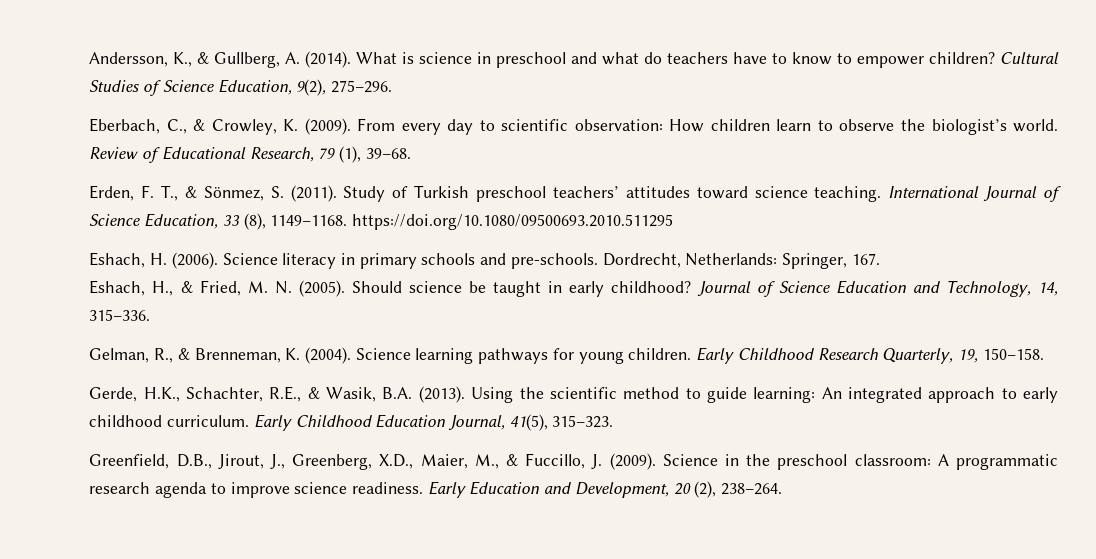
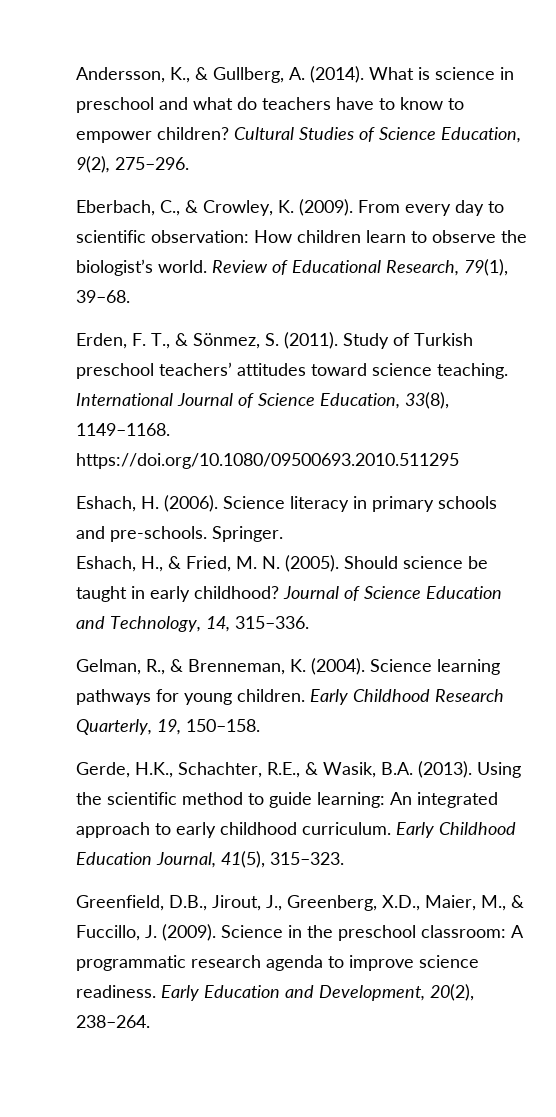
[318,146,362,163] 79 (1), -> [464,259,509,276] 79(1),
[222,213,266,230] 33 (8), -> [405,392,450,409] 33(8),
[602,253,880,269] Dordrecht, Netherlands: Springer, 167. -> [212,526,284,542] Springer.
[673,481,717,498] 20 (2), -> [430,984,475,1001] 20(2),

